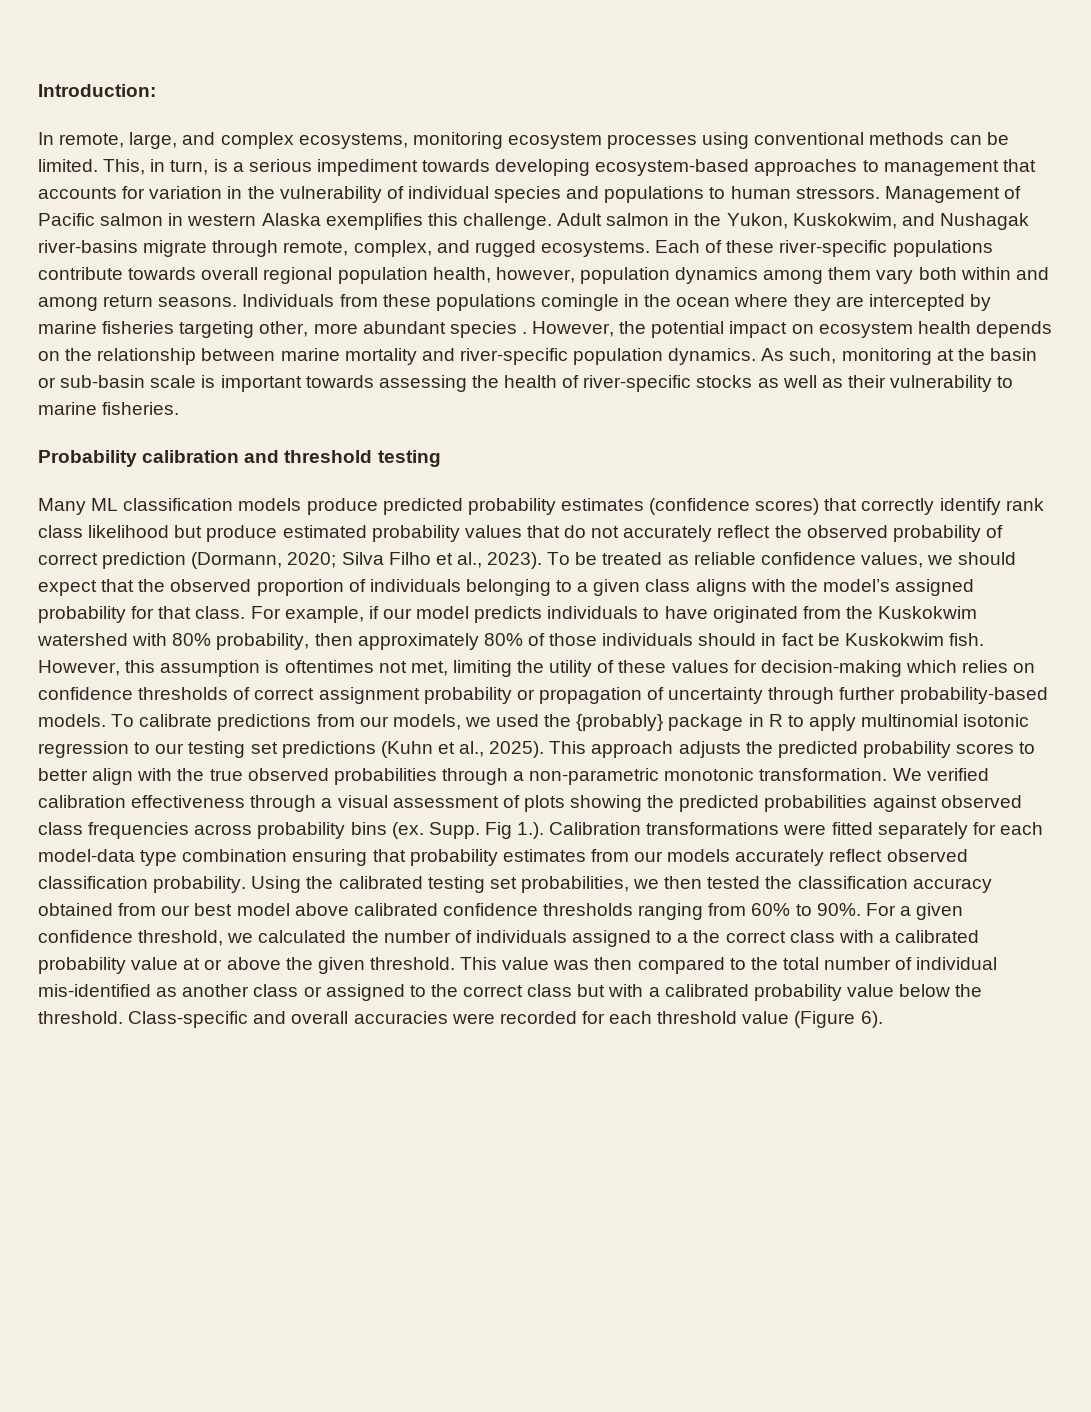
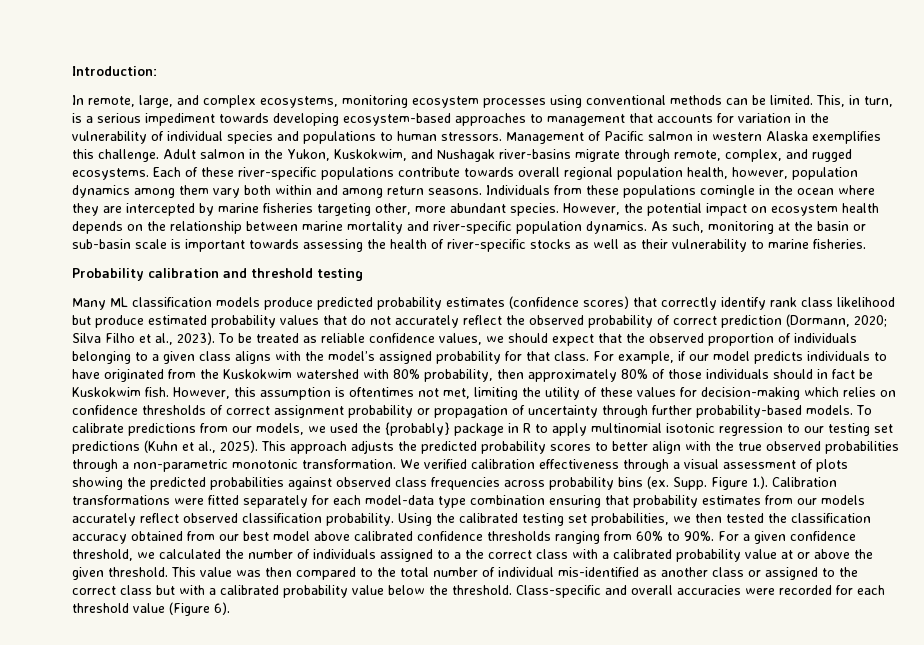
[449,321,527,338] species . -> [510,203,559,216] species.
[484,822,512,839] Fig -> [711,477,748,490] Figure

